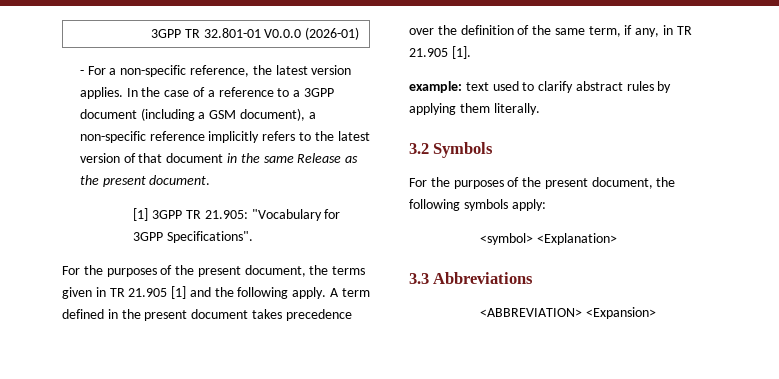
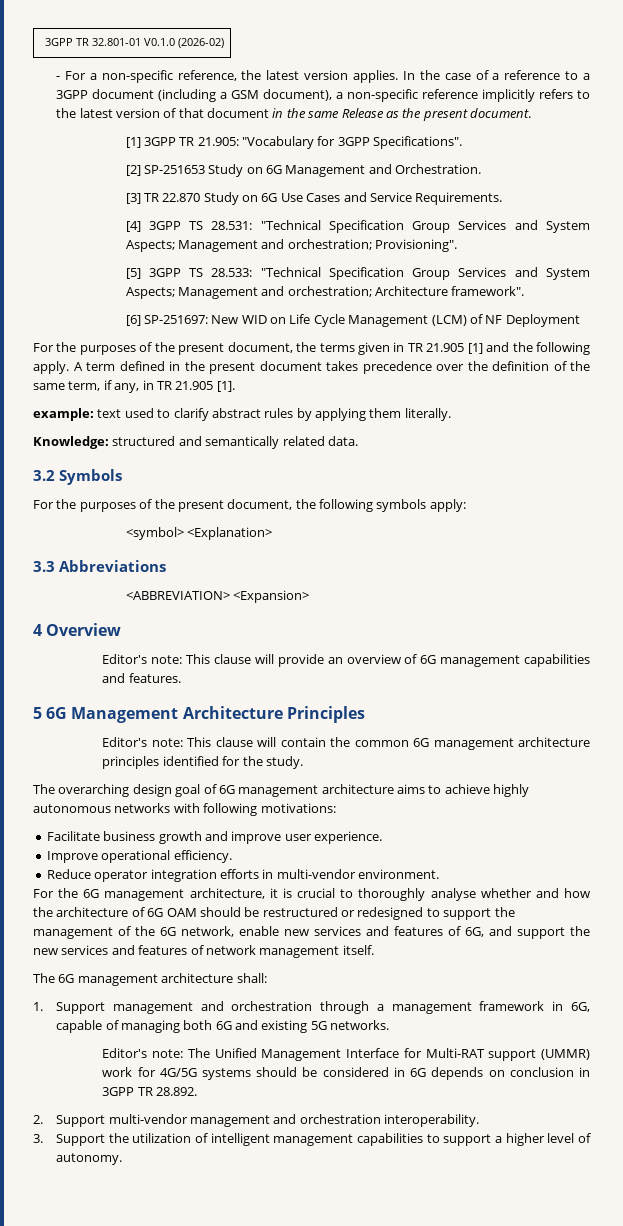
[264,27,360,40] V0.0.0 (2026-01) -> [143,38,224,48] V0.1.0 (2026-02)
(254, 237) none -> [125,164,482,177] [125,192,503,205] [125,220,590,233] [125,239,458,252] [125,267,590,280] [125,286,525,299] [125,314,580,327] // [2] SP-251653 Study on 6G Management and Orchestration. // [3] TR 22.870 Study on 6G Use Cases and Service Requirements. // [4] 3GPP TS 28.531: "Technical Specification Group Services and System Aspects; Management and orchestration; Provisioning". // [5] 3GPP TS 28.533: "Technical Specification Group Services and System Aspects; Management and orchestration; Architecture framework". // [6] SP-251697: New WID on Life Cycle Management (LCM) of NF Deployment
(540, 109) none -> [33,436,358,449] // Knowledge: structured and semantically related data.
(657, 313) none -> [33,623,122,636] [102,654,590,667] [102,673,181,683] [33,706,365,723] [102,737,590,750] [102,756,303,769] [33,784,530,797] [33,803,336,816] [46,831,382,844] [46,850,232,863] [46,869,439,882] [33,888,590,901] [33,907,515,920] [33,926,590,939] [33,945,374,958] [33,973,267,986] [33,1001,590,1014] [56,1020,390,1033] [102,1048,591,1061] [102,1067,591,1080] [102,1087,198,1096] [33,1114,480,1127] [33,1133,592,1146] [56,1153,123,1165] // 4 Overview // Editor's note: This clause will provide an overview of 6G management capabilities and features. // 5 6G Management Architecture Principles // Editor's note: This clause will contain the common 6G management architecture principles identified for the study. // The overarching design goal of 6G management architecture aims to achieve highly autonomous networks with following motivations: // Facilitate business growth and improve user experience. // Improve operational efficiency. // Reduce operator integration efforts in multi-vendor environment. // For the 6G management architecture, it is crucial to thoroughly analyse whether and how the architecture of 6G OAM should be restructured or redesigned to support the management of the 6G network, enable new services and features of 6G, and support the new services and features of network management itself. // The 6G management architecture shall: // 1. Support management and orchestration through a management framework in 6G, capable of managing both 6G and existing 5G networks. // Editor's note: The Unified Management Interface for Multi-RAT support (UMMR) work for 4G/5G systems should be considered in 6G depends on conclusion in 3GPP TR 28.892. // 2. Support multi-vendor management and orchestration interoperability. // 3. Support the utilization of intelligent management capabilities to support a higher level of autonomy.

